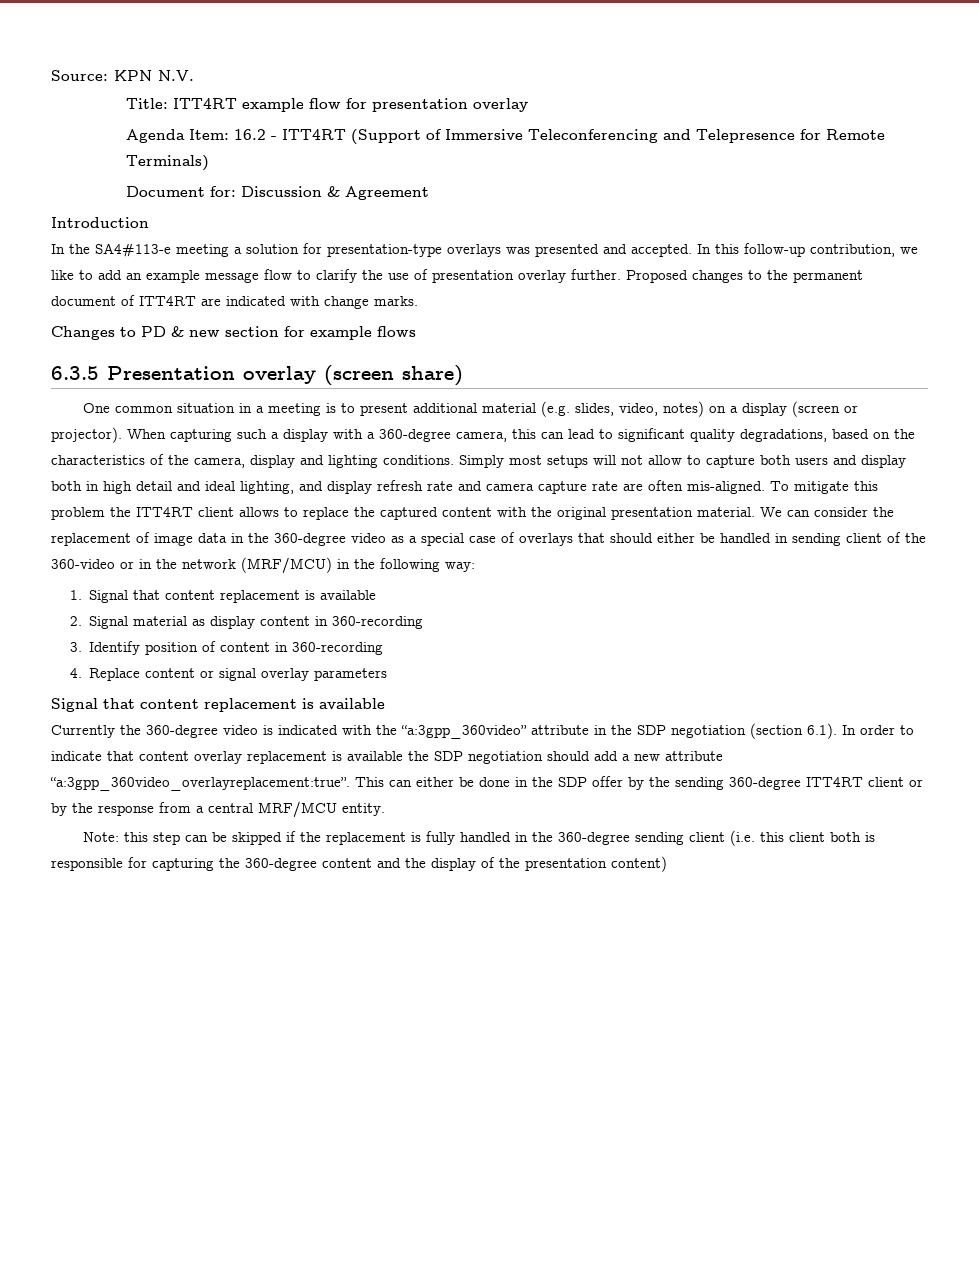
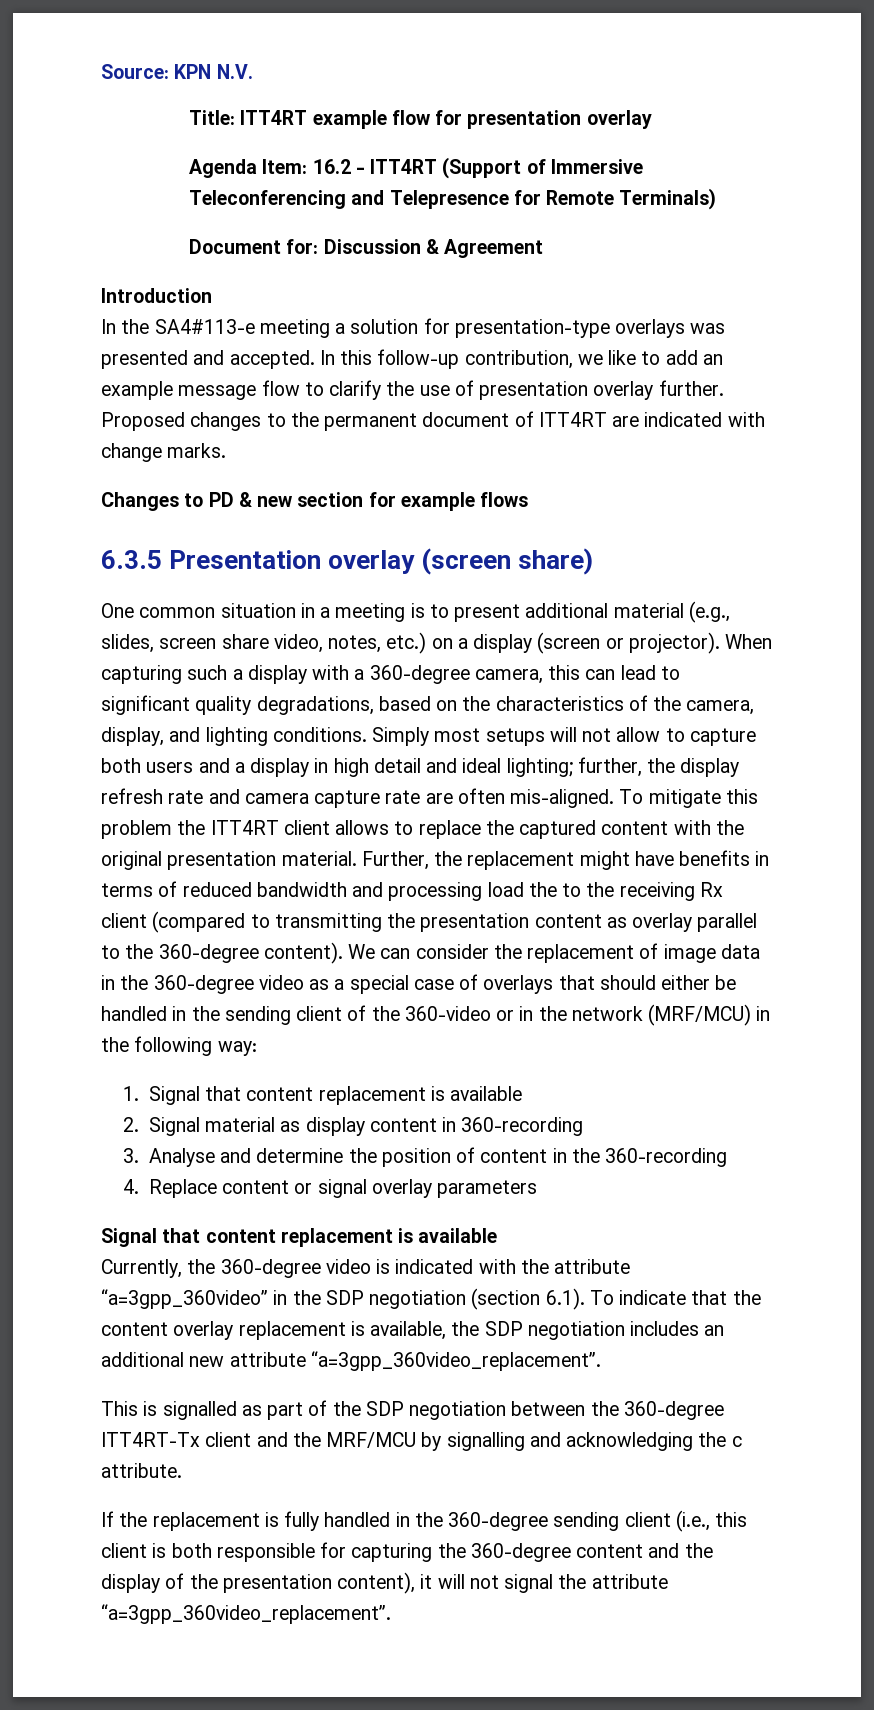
[541,401,705,417] (e.g. slides, video, notes) -> [688,601,730,623] [101,632,427,654] (e.g., slides, screen share video, notes, etc.)
[250,455,295,468] display -> [101,727,164,746] display,
[861,455,906,468] [51,481,82,491] display both -> [234,758,310,777] a display
[240,481,323,494] lighting, and -> [506,757,676,777] lighting; further, the
(755, 512) none -> [361,850,770,870] [101,881,723,901] [101,911,758,933] [101,942,343,964] Further, the replacement might have benefits in terms of reduced bandwidth and processing load the to the receiving Rx client (compared to transmitting the presentation content as overlay parallel to the 360-degree content).
(788, 538) none -> [191,1006,220,1021] the
[89,641,141,655] Identify -> [148,1148,377,1167] Analyse and determine the
(289, 647) none -> [571,1148,600,1163] the
[51,725,115,738] Currently -> [101,1259,182,1278] Currently,
[401,725,589,739] “a:3gpp_360video” attribute -> [554,1259,631,1274] [101,1289,268,1309] attribute “a=3gpp_360video”
[842,725,914,735] In order to -> [589,1290,614,1305] To
(134, 756) none -> [732,1290,761,1305] the
[347,751,723,764] [50,776,923,791] [51,801,385,818] [83,831,297,845] available the SDP negotiation should add a new attribute “a:3gpp_360video_overlayreplacement:true”. This can either be done in the SDP offer by the sending 360-degree ITT4RT client or by the response from a central MRF/MCU entity. // Note: this step can be skipped if -> [370,1321,725,1340] [101,1351,601,1371] [101,1400,724,1420] [101,1432,742,1451] [101,1463,182,1478] [101,1511,114,1527] available, the SDP negotiation includes an additional new attribute “a=3gpp_360video_replacement”. // This is signalled as part of the SDP negotiation between the 360-degree ITT4RT-Tx client and the MRF/MCU by signalling and acknowledging the c attribute. // If
[730,830,756,846] (i.e. -> [675,1510,710,1532] (i.e.,
[830,832,876,842] both is -> [152,1543,212,1558] is both
[611,856,667,872] content) -> [337,1572,668,1594] [101,1604,391,1624] content), it will not signal the attribute “a=3gpp_360video_replacement”.

